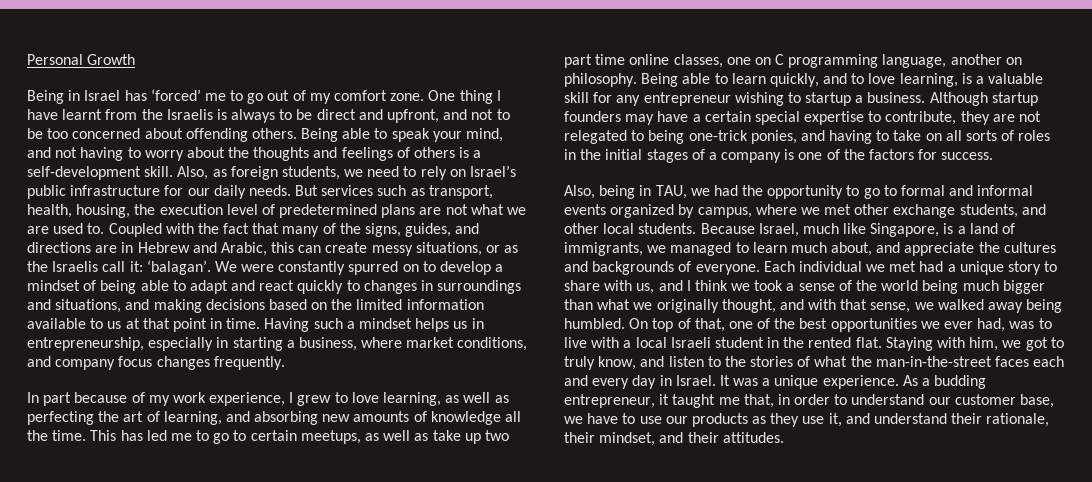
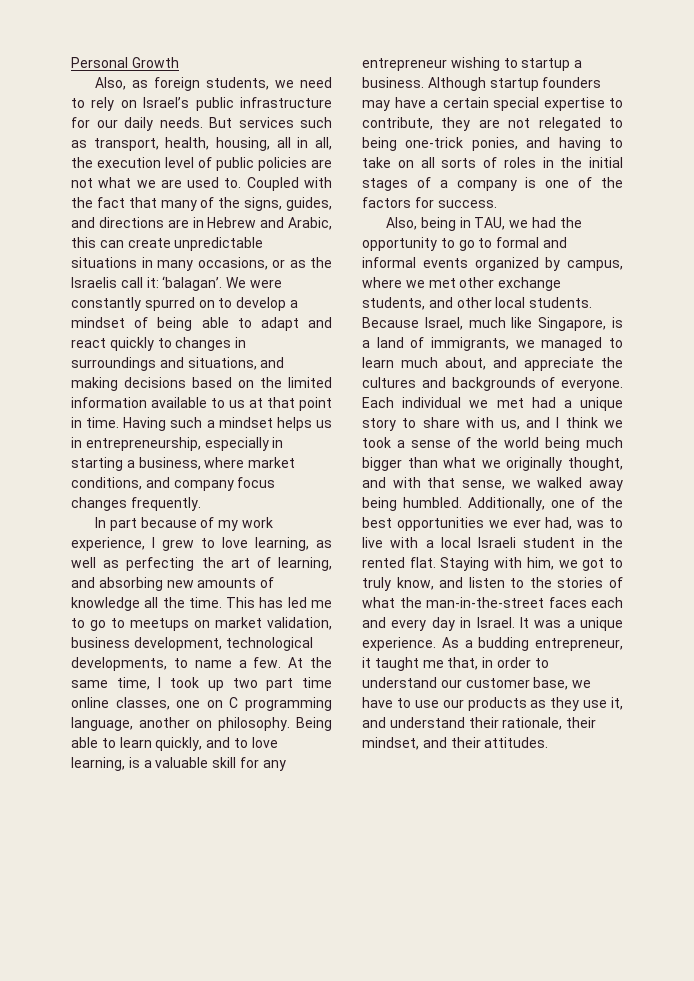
[27,89,501,104] [27,109,510,123] [27,128,504,142] [27,147,482,161] [27,166,174,180] Being in Israel has ‘forced’ me to go out of my comfort zone. One thing I have learnt from the Israelis is always to be direct and upfront, and not to be too concerned about offending others. Being able to speak your mind, and not having to worry about the thoughts and feelings of others is a self-development skill. -> (179, 62) none
(131, 211) none -> [276,137,332,150] all in all,
[279,204,416,218] predetermined plans -> [216,157,307,171] public policies
[371,242,482,256] messy situations, -> [174,237,264,251] [71,257,268,271] unpredictable situations in many occasions,
[250,430,461,444] certain meetups, as well as take -> [130,617,332,631] [71,637,313,651] [71,657,332,671] [71,677,200,690] meetups on market validation, business development, technological developments, to name a few. At the same time, I took
[629,318,725,332] On top of that, -> [468,497,545,511] Additionally,

